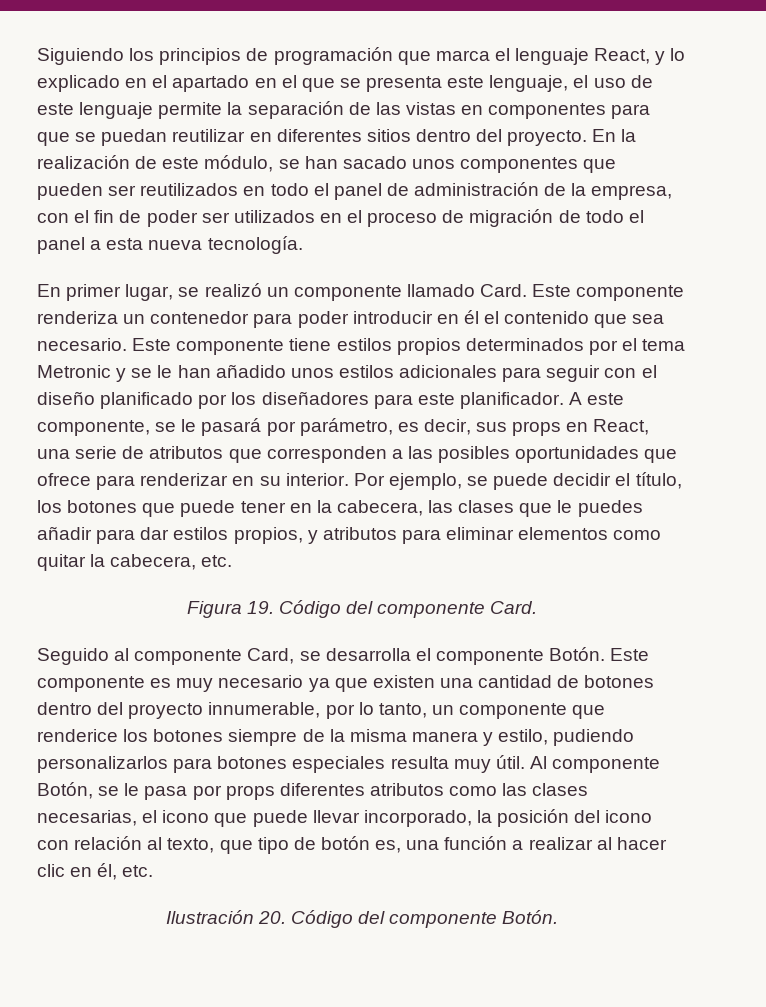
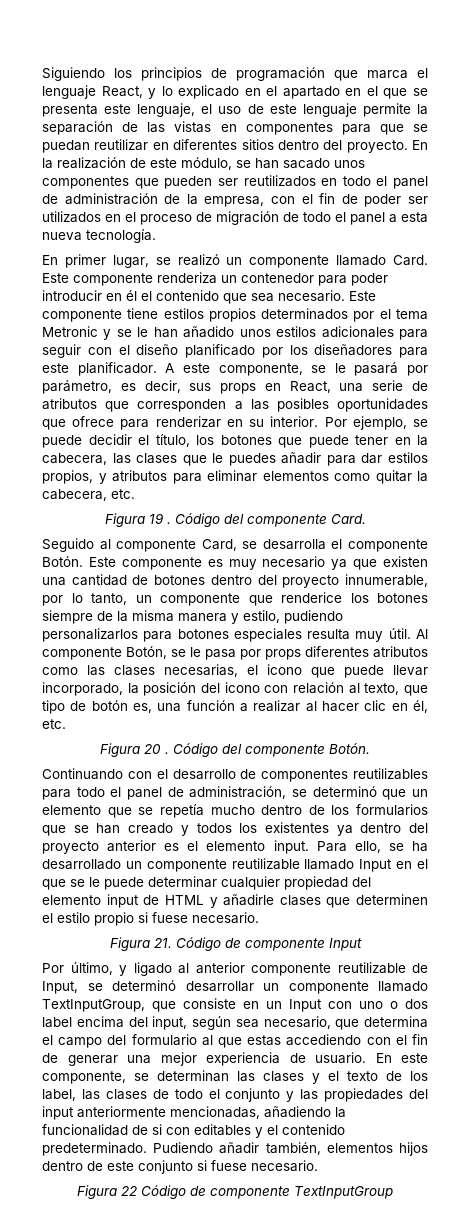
[246,601,274,614] 19. -> [148,513,171,524] 19 .
[165,910,286,924] Ilustración 20. -> [100,743,169,757] Figura 20 .
(559, 917) none -> [42,768,428,782] [42,786,429,800] [42,804,428,818] [42,822,428,836] [42,840,428,854] [42,858,428,872] [42,876,371,890] [42,894,428,908] [42,912,259,926] [109,937,362,951] [42,962,428,976] [42,980,428,994] [42,998,428,1012] [42,1016,428,1030] [42,1034,428,1048] [42,1052,428,1066] [42,1070,428,1084] [42,1088,428,1102] [42,1106,346,1120] [42,1124,345,1138] [42,1142,428,1156] [42,1160,318,1174] [77,1185,393,1199] // Continuando con el desarrollo de componentes reutilizables para todo el panel de administración, se determinó que un elemento que se repetía mucho dentro de los formularios que se han creado y todos los existentes ya dentro del proyecto anterior es el elemento input. Para ello, se ha desarrollado un componente reutilizable llamado Input en el que se le puede determinar cualquier propiedad del elemento input de HTML y añadirle clases que determinen el estilo propio si fuese necesario. // Figura 21. Código de componente Input // Por último, y ligado al anterior componente reutilizable de Input, se determinó desarrollar un componente llamado TextInputGroup, que consiste en un Input con uno o dos label encima del input, según sea necesario, que determina el campo del formulario al que estas accediendo con el fin de generar una mejor experiencia de usuario. En este componente, se determinan las clases y el texto de los label, las clases de todo el conjunto y las propiedades del input anteriormente mencionadas, añadiendo la funcionalidad de si con editables y el contenido predeterminado. Pudiendo añadir también, elementos hijos dentro de este conjunto si fuese necesario. // Figura 22 Código de componente TextInputGroup

